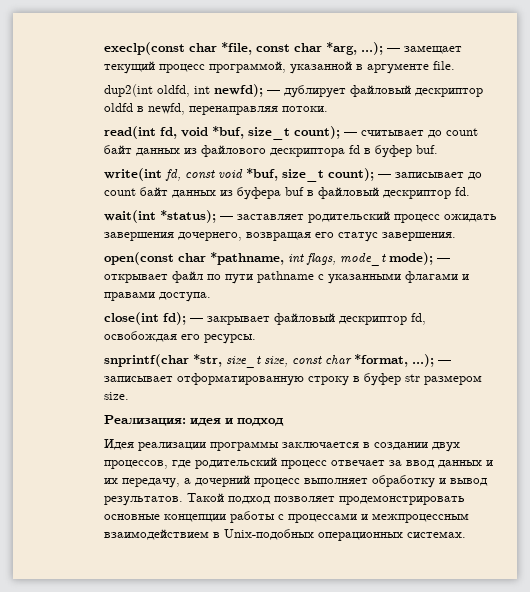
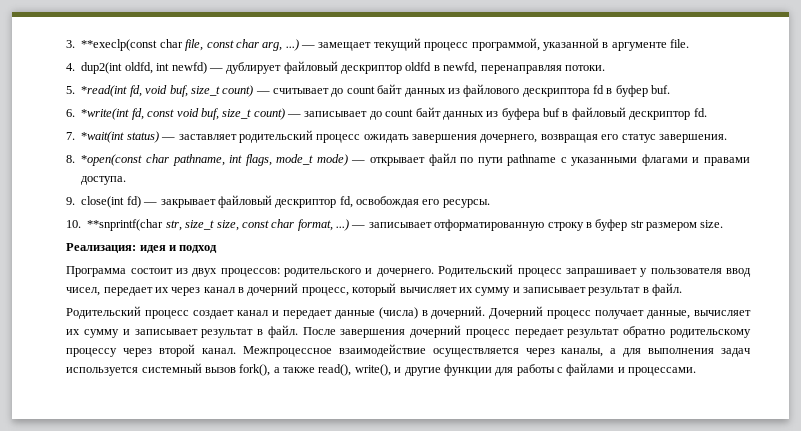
[103,42,383,55] execlp(const char *file, const char *arg, ...); -> [66,39,299,51] 3. **execlp(const char file, const char arg, ...)
(455, 65) none -> [66,63,76,71] 4.
[213,84,263,97] newfd); -> [171,62,207,74] newfd)
[103,126,340,140] read(int fd, void *buf, size_t count); -> [66,85,254,97] 5. *read(int fd, void buf, size_t count)
[103,168,162,181] write(int -> [66,108,130,120] 6. *write(int
[245,168,374,182] *buf, size_t count); -> [200,108,285,120] buf, size_t count)
[103,210,216,223] wait(int *status); -> [66,131,159,143] 7. *wait(int status)
[103,252,284,265] open(const char *pathname, -> [66,154,225,166] 8. *open(const char pathname,
[388,252,433,265] mode); -> [316,154,348,166] mode)
[103,312,186,325] close(int fd); -> [66,196,141,208] 9. close(int fd)
[103,354,222,367] snprintf(char *str, -> [66,219,182,231] 10. **snprintf(char str,
[353,354,434,367] *format, ...); -> [297,219,350,231] format, ...)
[103,439,460,452] [103,457,493,469] [103,475,488,488] [103,493,465,506] [103,511,469,523] [103,529,466,541] Идея реализации программы заключается в создании двух процессов, где родительский процесс отвечает за ввод данных и их передачу, а дочерний процесс выполняет обработку и вывод результатов. Такой подход позволяет продемонстрировать основные концепции работы с процессами и межпроцессным взаимодействием в Unix-подобных операционных системах. -> [66,264,751,277] [66,283,683,296] [66,306,752,319] [66,325,752,338] [66,344,750,357] [66,363,697,376] Программа состоит из двух процессов: родительского и дочернего. Родительский процесс запрашивает у пользователя ввод чисел, передает их через канал в дочерний процесс, который вычисляет их сумму и записывает результат в файл. // Родительский процесс создает канал и передает данные (числа) в дочерний. Дочерний процесс получает данные, вычисляет их сумму и записывает результат в файл. После завершения дочерний процесс передает результат обратно родительскому процессу через второй канал. Межпроцессное взаимодействие осуществляется через каналы, а для выполнения задач используется системный вызов fork(), а также read(), write(), и другие функции для работы с файлами и процессами.

